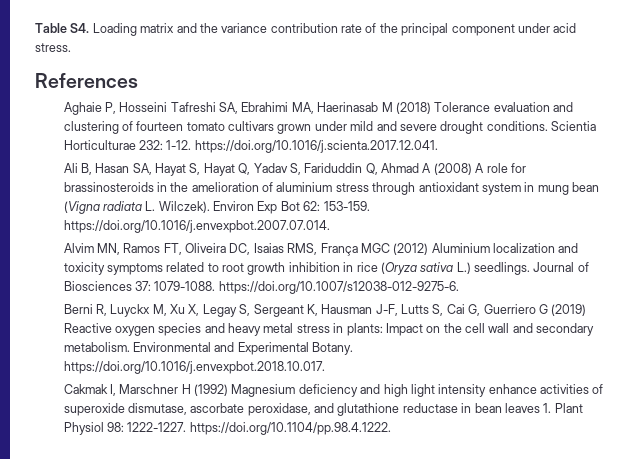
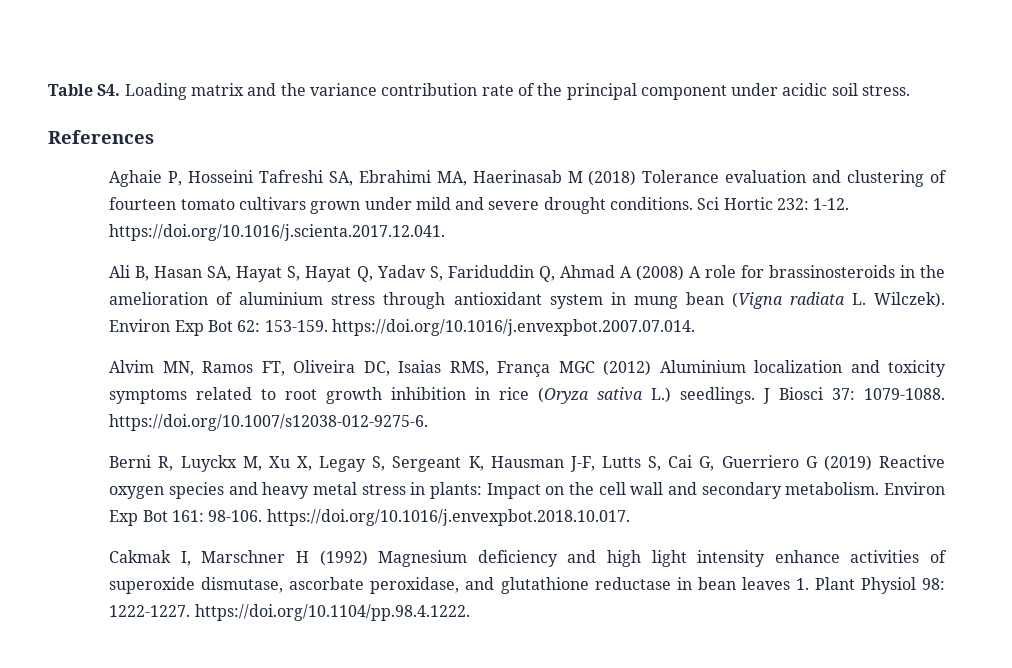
[553,23,577,33] acid -> [782,83,858,96] acidic soil
[551,121,597,131] [63,140,136,150] Scientia Horticulturae -> [697,197,773,210] Sci Hortic
[533,262,589,272] [63,281,132,291] Journal of Biosciences -> [763,387,824,404] J Biosci
[132,342,354,355] Environmental and Experimental Botany. -> [883,482,945,495] [109,510,263,526] Environ Exp Bot 161: 98-106.

